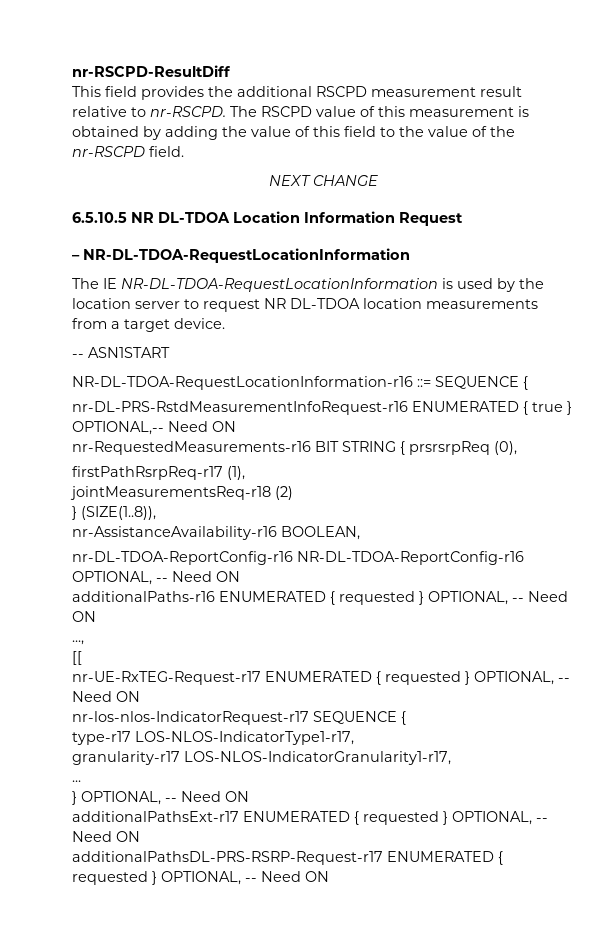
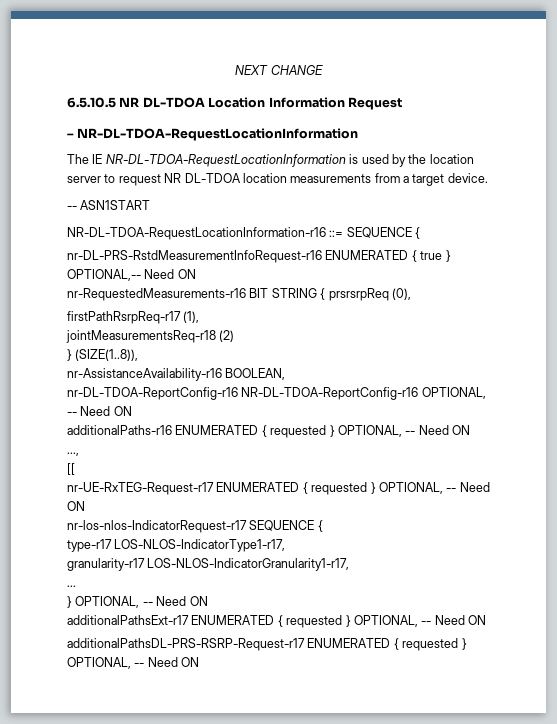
[72,65,231,77] [72,86,522,100] [72,106,529,117] [72,126,515,140] [72,146,184,157] nr-RSCPD-ResultDiff // This field provides the additional RSCPD measurement result relative to nr-RSCPD. The RSCPD value of this measurement is obtained by adding the value of this field to the value of the nr-RSCPD field. // -> (235, 70) none

